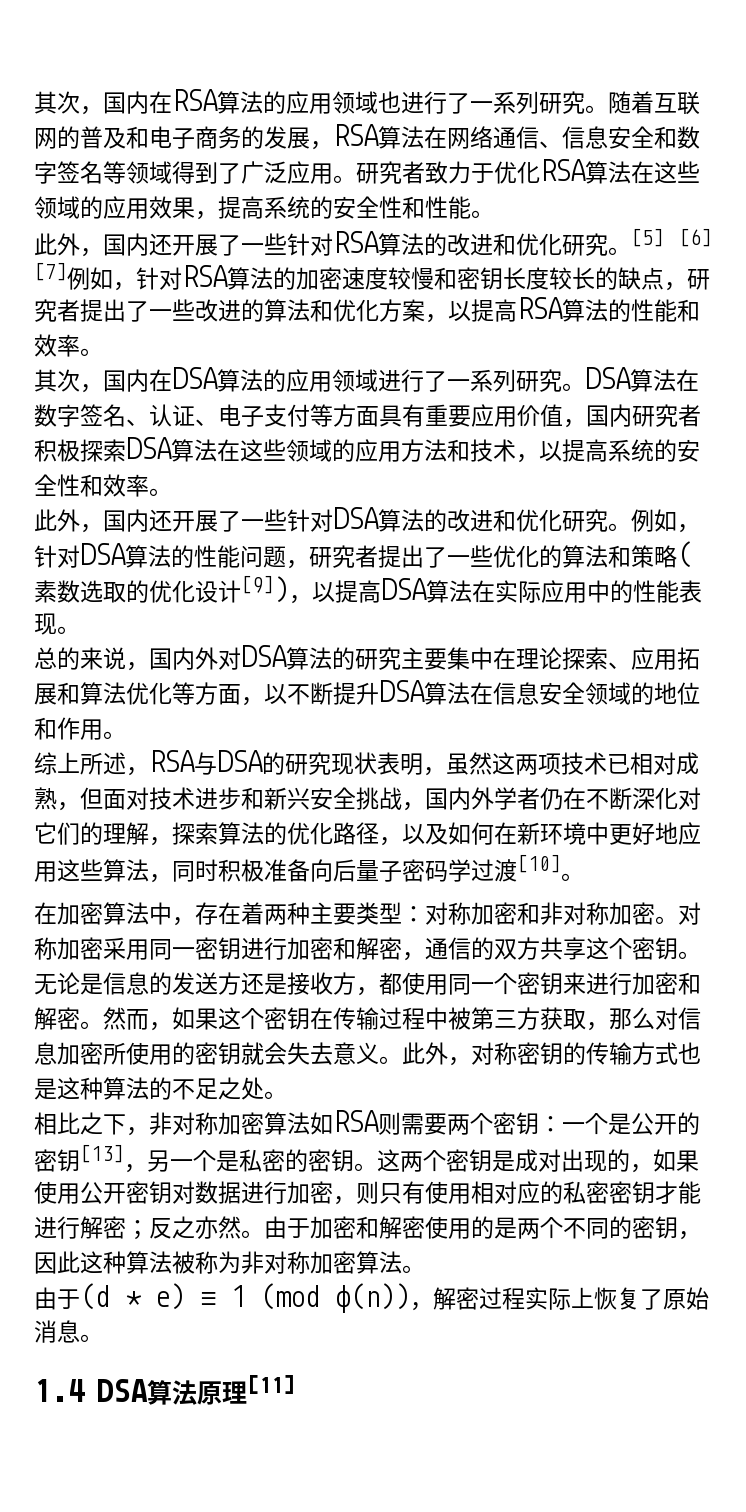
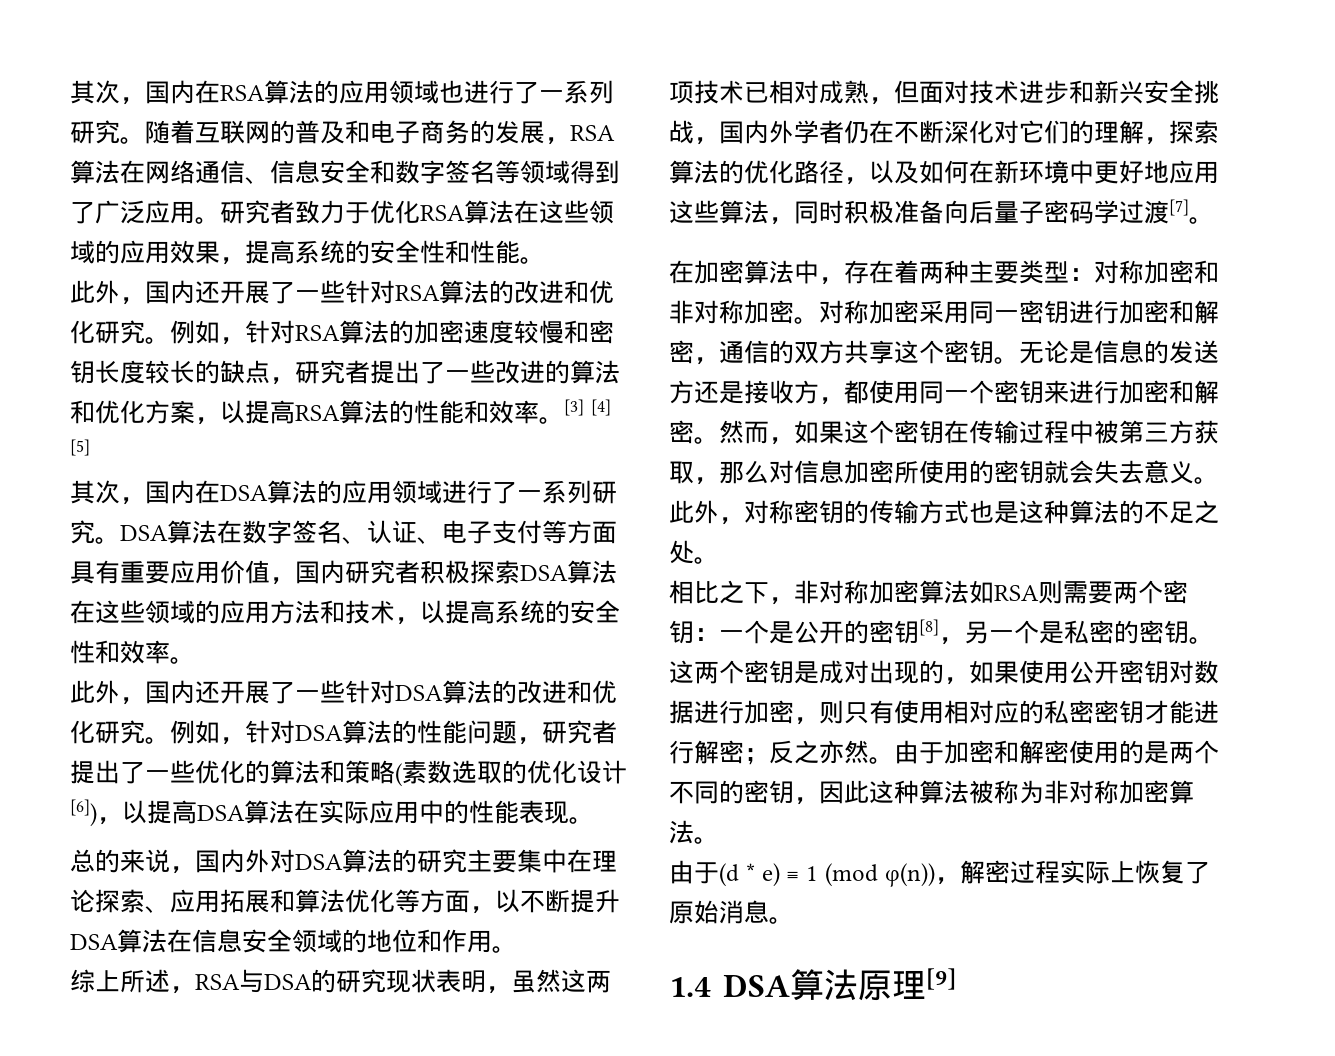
[631,228,712,247] [34,262,67,281] [5] [6] [7] -> (170, 340) none
(103, 352) none -> [564,399,611,416] [70,439,90,456] [3] [4] [5]
[241,575,289,603] [9]) -> [70,799,97,827] [6])
[517,854,561,873] [10] -> [1169,199,1189,216] [7]
[80,1144,124,1163] [13] -> [919,619,939,636] [8]
[247,1375,296,1394] [11] -> [926,968,957,990] [9]

